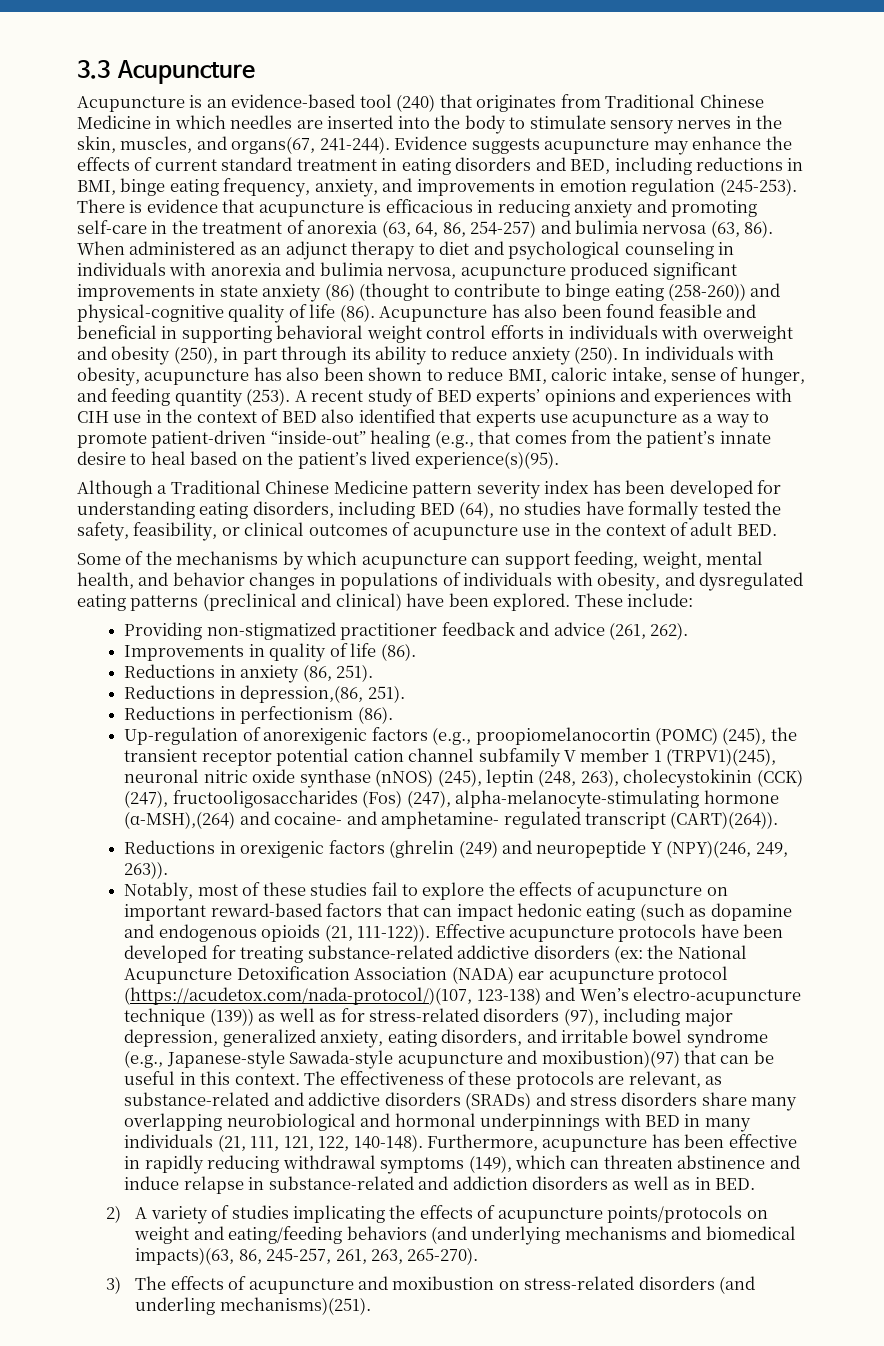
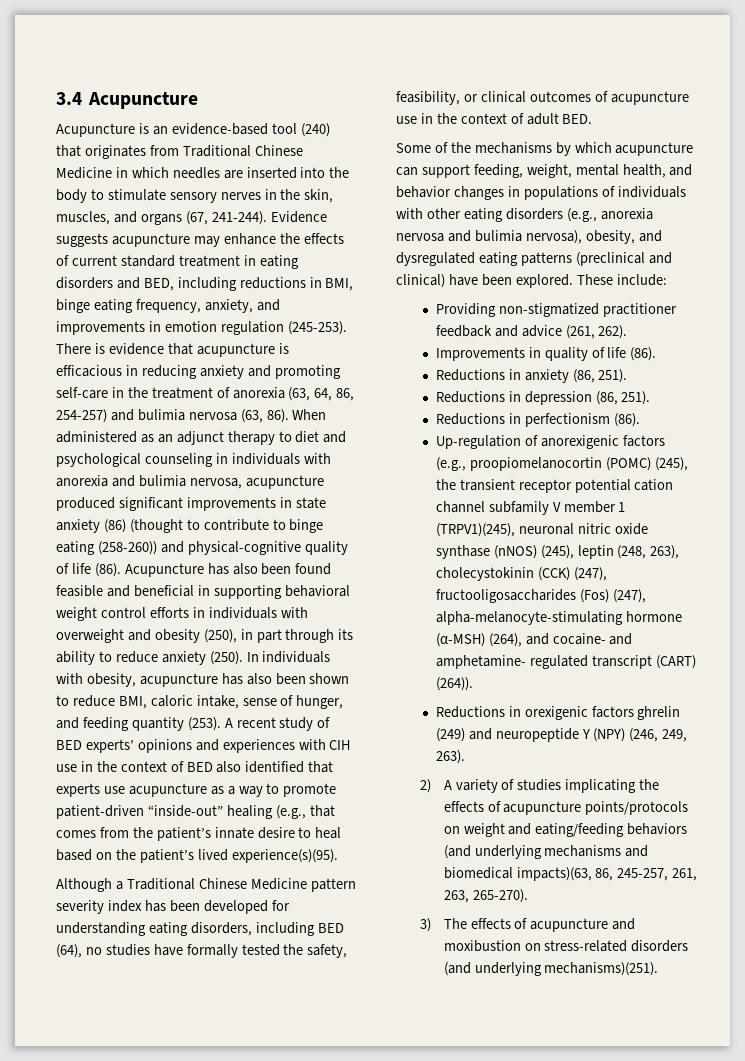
[77,60,110,79] 3.3 -> [56,92,82,105] 3.4
[231,136,316,154] organs(67, -> [140,211,208,225] organs (67,
(593, 579) none -> [426,208,653,222] [396,230,582,244] other eating disorders (e.g., anorexia nervosa and bulimia nervosa),
[240,685,364,703] depression,(86, -> [524,391,618,405] depression (86,
[124,811,236,829] (α-MSH),(264) -> [435,633,522,647] (α-MSH) (264),
[670,811,779,829] (CART)(264)). -> [655,655,696,669] [435,677,473,691] (CART) (264)).
[389,840,455,858] (ghrelin -> [637,706,681,720] ghrelin
[666,840,788,858] [124,861,169,879] [124,882,728,901] [124,903,792,921] [124,924,784,942] [124,945,747,963] [124,966,728,984] [124,987,802,1005] [124,1008,733,1027] [124,1029,768,1048] [124,1050,774,1069] [124,1071,723,1089] [124,1092,798,1111] [124,1113,751,1132] [124,1134,797,1152] [124,1155,800,1174] [124,1176,756,1194] (NPY)(246, 249, 263)). // Notably, most of these studies fail to explore the effects of acupuncture on important reward-based factors that can impact hedonic eating (such as dopamine and endogenous opioids (21, 111-122)). Effective acupuncture protocols have been developed for treating substance-related addictive disorders (ex: the National Acupuncture Detoxification Association (NADA) ear acupuncture protocol (https://acudetox.com/nada-protocol/)(107, 123-138) and Wen’s electro-acupuncture technique (139)) as well as for stress-related disorders (97), including major depression, generalized anxiety, eating disorders, and irritable bowel syndrome (e.g., Japanese-style Sawada-style acupuncture and moxibustion)(97) that can be useful in this context. The effectiveness of these protocols are relevant, as substance-related and addictive disorders (SRADs) and stress disorders share many overlapping neurobiological and hormonal underpinnings with BED in many individuals (21, 111, 121, 122, 140-148). Furthermore, acupuncture has been effective in rapidly reducing withdrawal symptoms (149), which can threaten abstinence and induce relapse in substance-related and addiction disorders as well as in BED. -> [593,728,688,742] [435,750,465,764] (NPY) (246, 249, 263).
[135,1297,216,1315] underling -> [474,962,542,976] underlying

